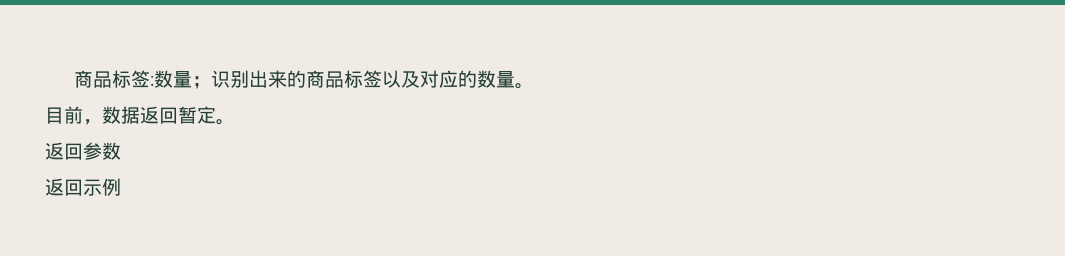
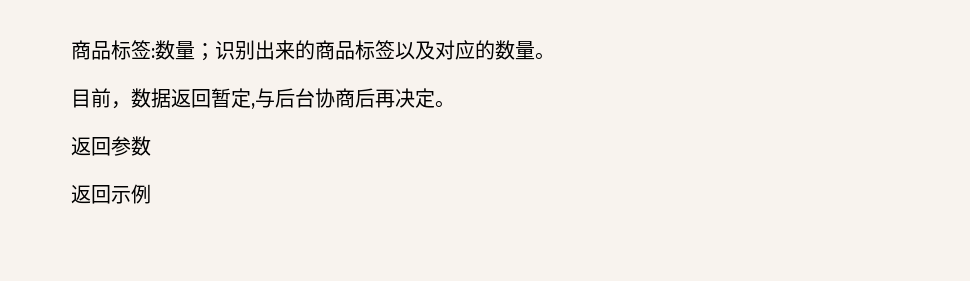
(216, 115) none -> [251,88,435,109] ,与后台协商后再决定

